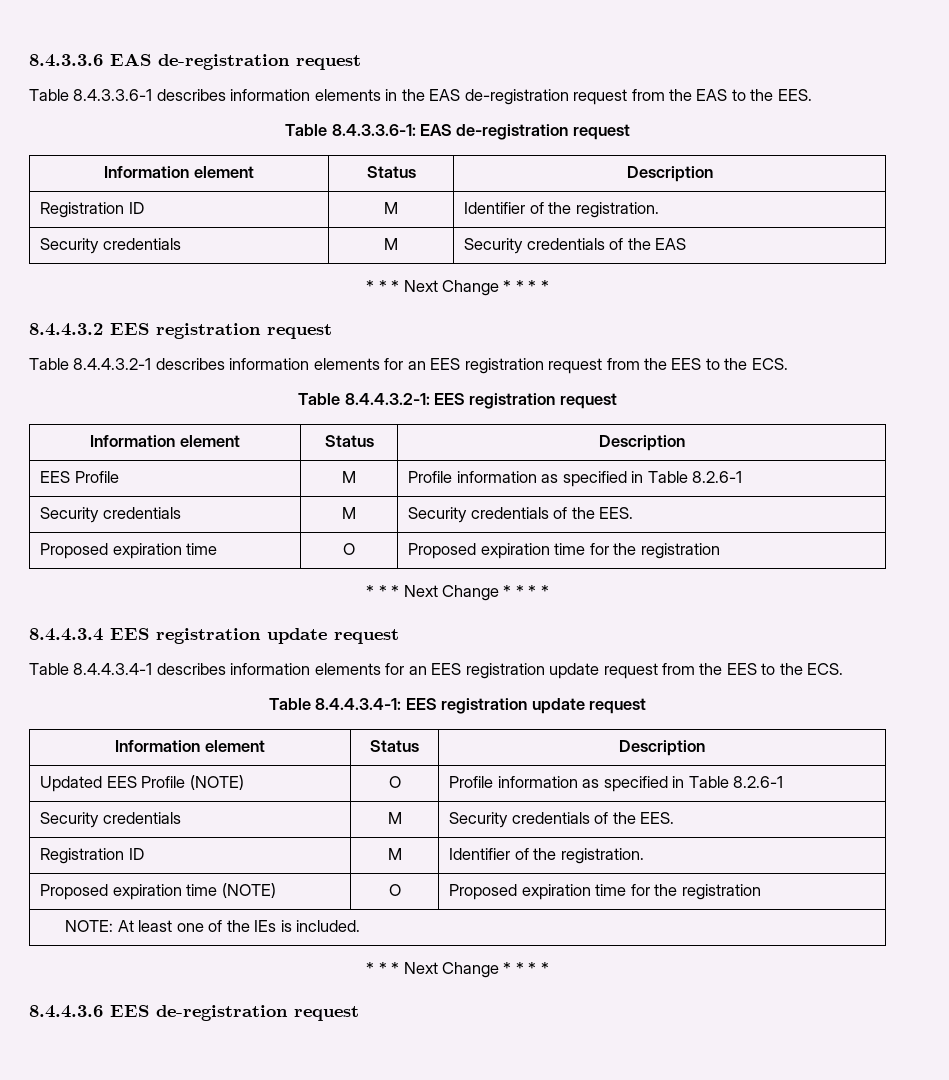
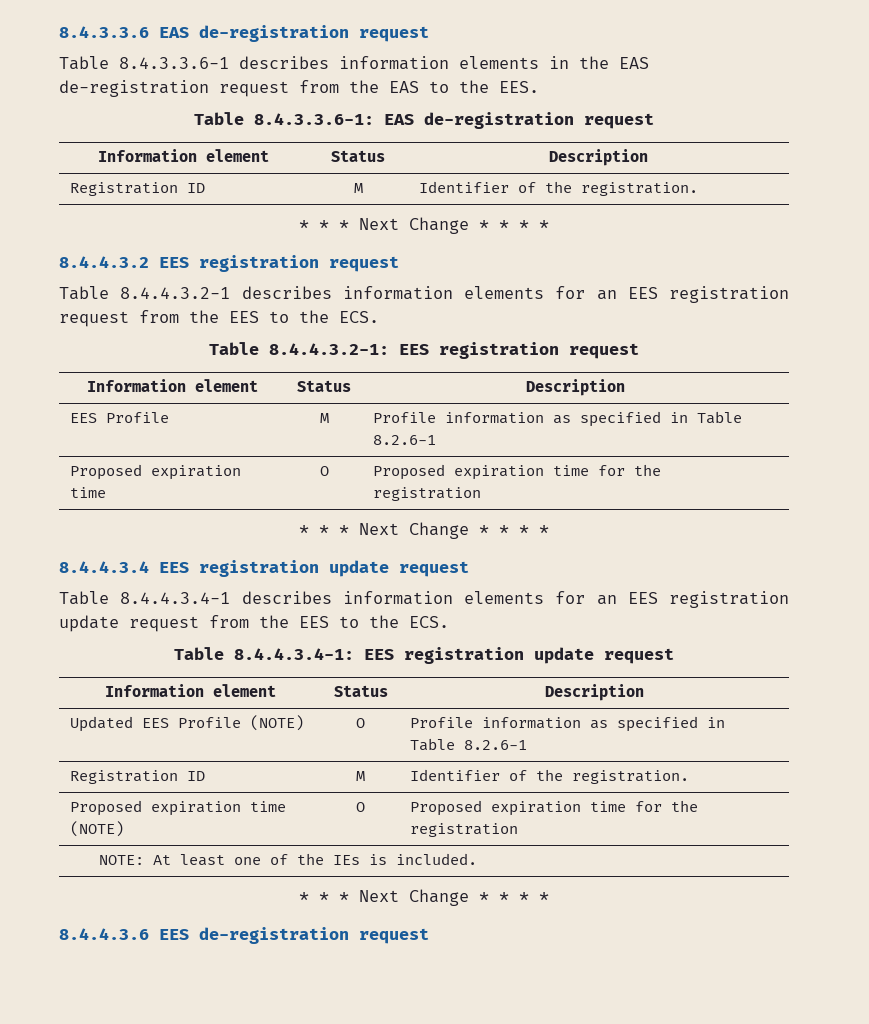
[40,238,181,254] [384,238,398,250] [464,238,687,254] // Security credentials | M | Security credentials of the EAS -> (699, 189) none
[40,507,181,523] [342,507,356,519] [408,507,634,523] // Security credentials | M | Security credentials of the EES. -> (437, 440) none
[40,812,181,828] [387,812,402,824] [449,812,675,828] // Security credentials | M | Security credentials of the EES. -> (528, 745) none

